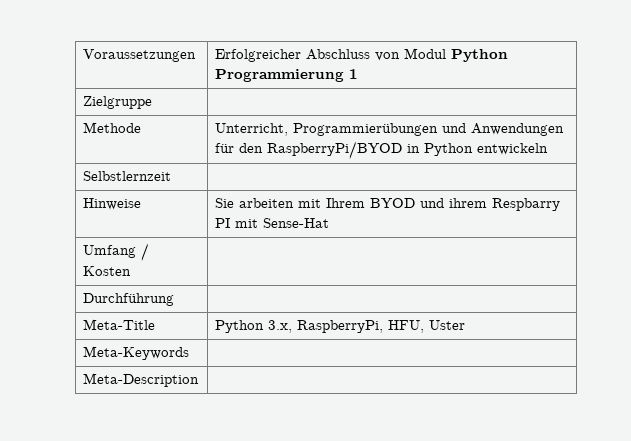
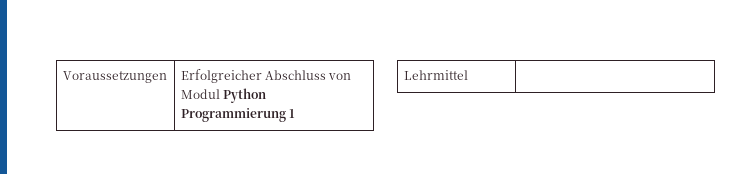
[82,96,152,109] [82,122,141,133] [214,123,564,136] [214,141,548,159] [82,171,171,181] [82,198,141,210] [214,198,560,211] [214,218,329,228] [82,243,149,261] [82,266,131,276] [82,293,174,306] [82,319,155,330] [214,320,465,333] [82,346,189,360] [82,373,199,387] Zielgruppe | // Methode | Unterricht, Programmierübungen und Anwendungen für den RaspberryPi/BYOD in Python entwickeln // Selbstlernzeit | // Hinweise | Sie arbeiten mit Ihrem BYOD und ihrem Respbarry PI mit Sense-Hat // Umfang / Kosten | // Durchführung | // Meta-Title | Python 3.x, RaspberryPi, HFU, Uster // Meta-Keywords | // Meta-Description -> [403,70,468,80] Lehrmittel

